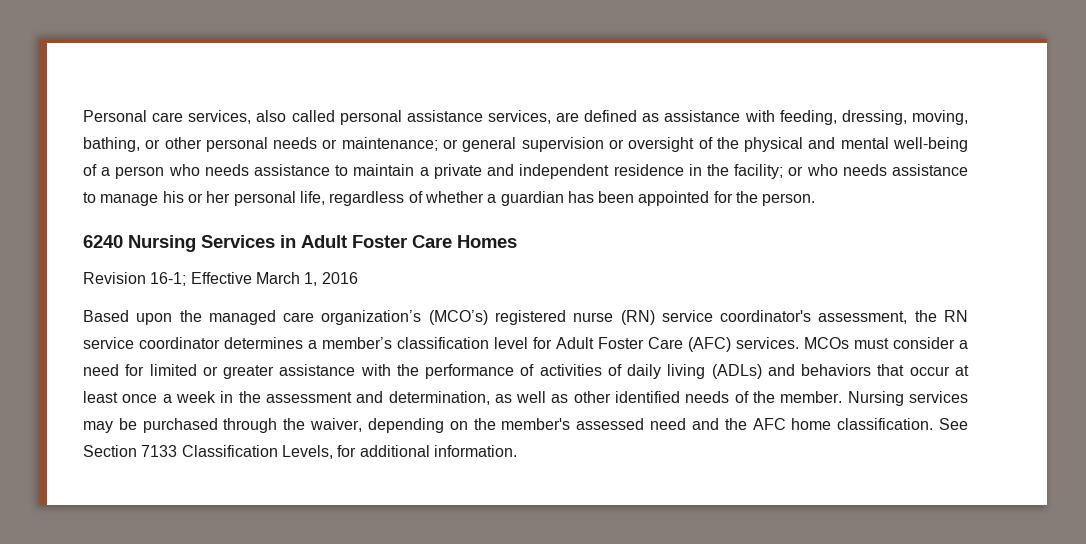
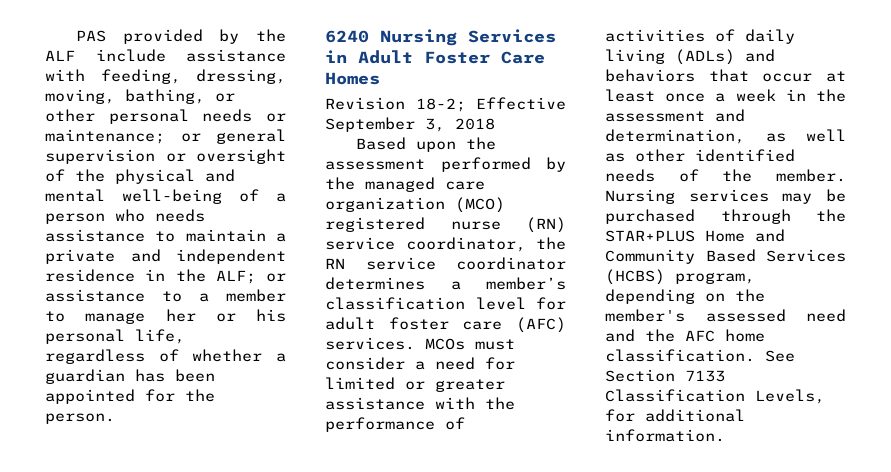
[83,110,660,125] Personal care services, also called personal assistance services, are defined as -> [76,29,286,44] [45,49,166,62] PAS provided by the ALF include
[734,164,969,179] [83,191,231,206] facility; or who needs assistance to manage his or her -> [215,270,286,284] [45,289,286,302] [45,309,286,324] ALF; or assistance to a member to manage her or his
[150,272,358,286] [83,310,488,325] 16-1; Effective March 1, 2016 // Based upon the managed care organization’s (MCO’s) -> [415,97,566,112] [325,117,495,132] [356,137,497,152] [325,157,566,172] [325,177,485,192] [325,197,505,213] 18-2; Effective September 3, 2018 // Based upon the assessment performed by the managed care organization (MCO)
[720,310,908,324] coordinator's assessment, -> [405,237,526,252] coordinator,
[556,337,683,349] Adult Foster Care -> [325,317,503,330] adult foster care
[310,418,363,432] waiver, -> [605,229,785,242] [605,249,846,264] [605,269,755,285] STAR+PLUS Home and Community Based Services (HCBS) program,

